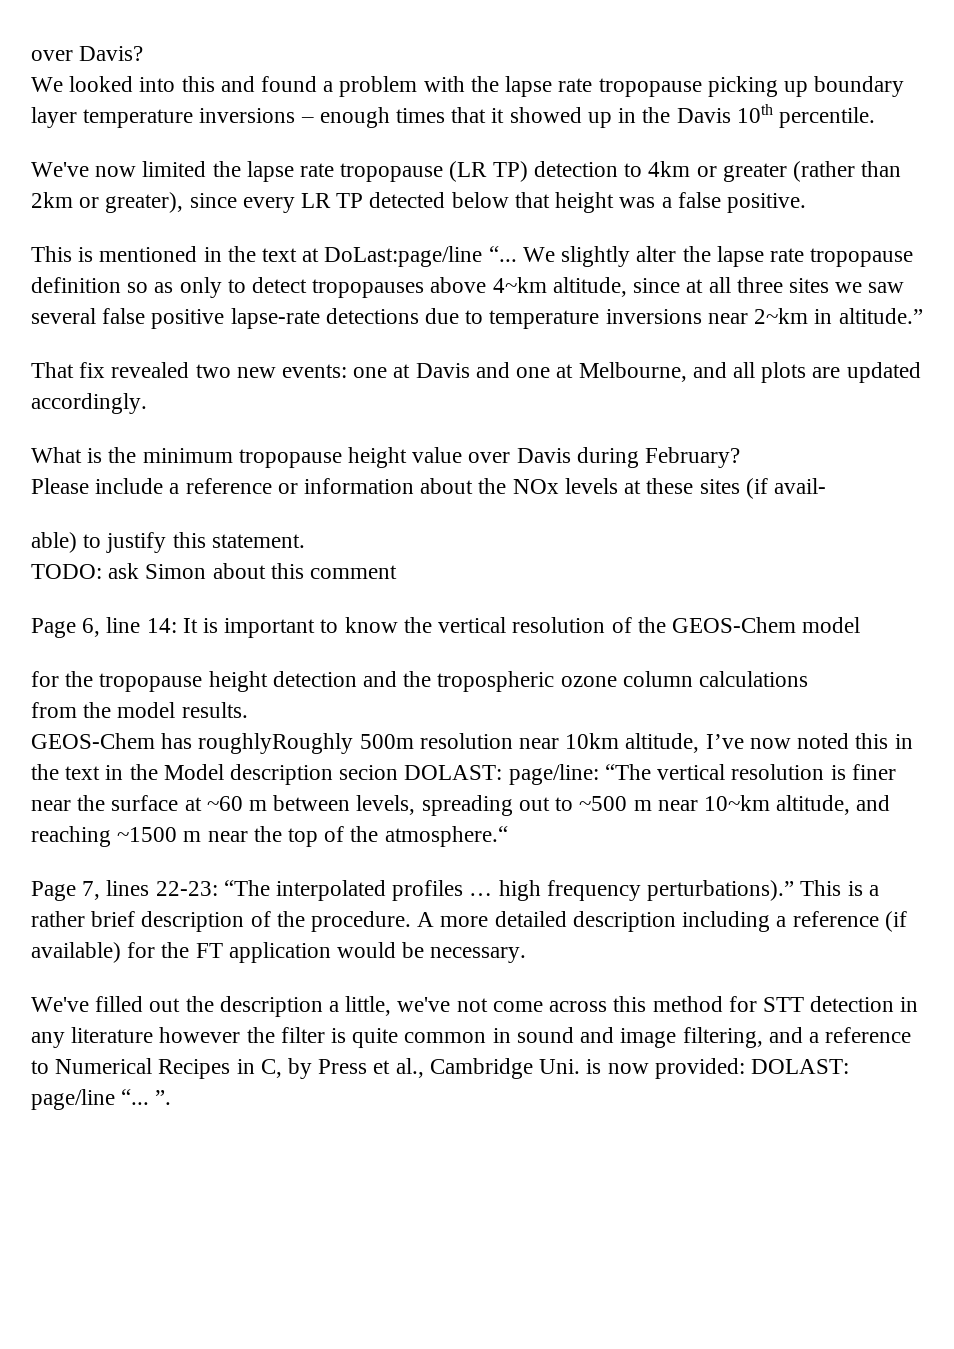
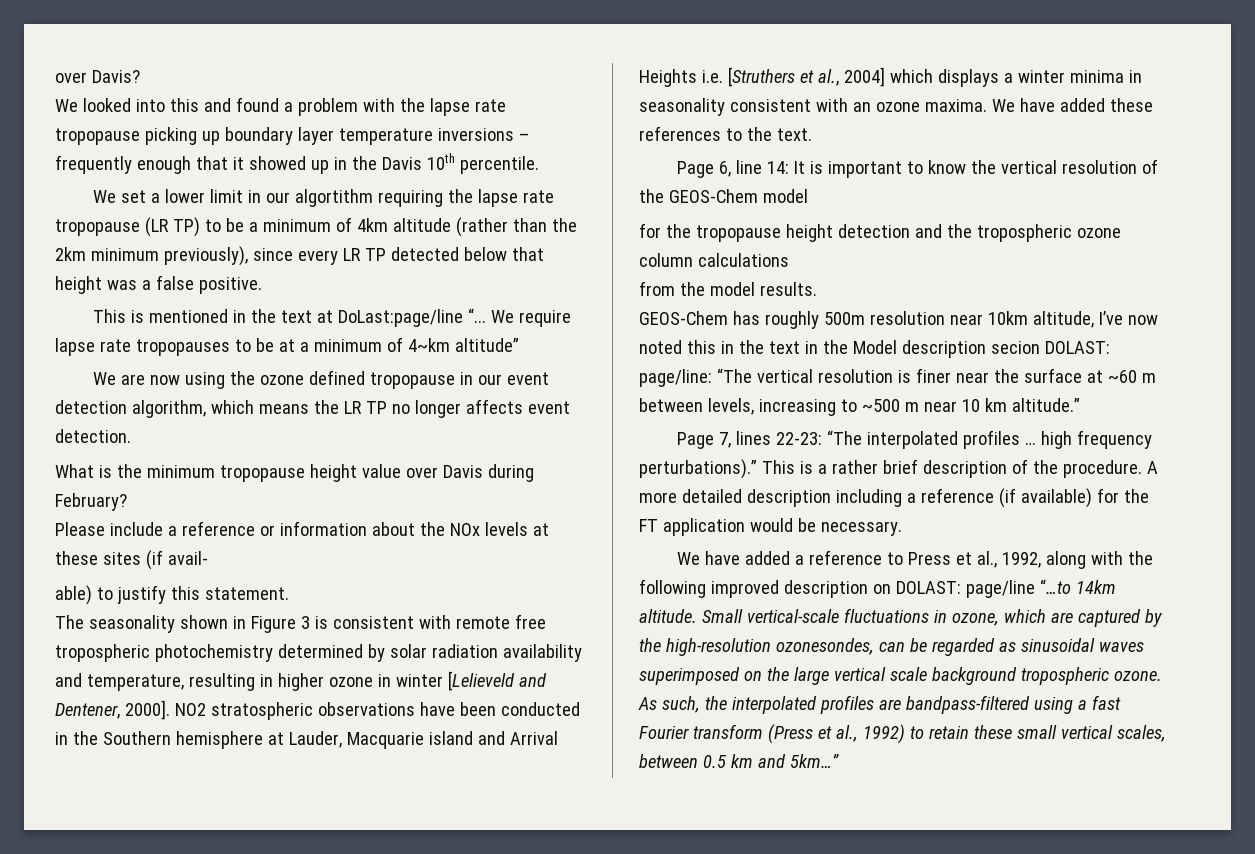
[319,107,446,128] enough times -> [55,155,191,174] frequently enough
[31,161,207,177] We've now limited -> [92,189,443,207] We set a lower limit in our algortithm requiring
[533,161,902,182] [31,192,184,213] detection to 4km or greater (rather than 2km or greater), -> [204,217,577,237] [55,246,248,266] to be a minimum of 4km altitude (rather than the 2km minimum previously),
[561,246,914,267] [31,277,905,298] [31,308,923,329] [31,362,921,383] [31,393,147,414] slightly alter the lapse rate tropopause definition so as only to detect tropopauses above 4~km altitude, since at all three sites we saw several false positive lapse-rate detections due to temperature inversions near 2~km in altitude.” // That fix revealed two new events: one at Davis and one at Melbourne, and all plots are updated accordingly. -> [518,310,571,327] [55,337,519,356] [92,370,549,389] [55,399,570,418] [55,429,131,443] require lapse rate tropopauses to be at a minimum of 4~km altitude” // We are now using the ozone defined tropopause in our event detection algorithm, which means the LR TP no longer affects event detection.
[31,563,398,579] TODO: ask Simon about this comment -> [55,614,546,633] [55,644,582,662] [55,671,547,691] [55,700,580,720] [55,731,558,749] [639,67,1142,87] [639,98,1153,116] [639,126,812,141] The seasonality shown in Figure 3 is consistent with remote free tropospheric photochemistry determined by solar radiation availability and temperature, resulting in higher ozone in winter [Lelieveld and Dentener, 2000]. NO2 stratospheric observations have been conducted in the Southern hemisphere at Lauder, Macquarie island and Arrival Heights i.e. [Struthers et al., 2004] which displays a winter minima in seasonality consistent with an ozone maxima. We have added these references to the text.
[198,733,354,754] roughlyRoughly -> [764,311,819,329] roughly
[421,795,550,816] spreading out -> [758,399,836,416] increasing
[703,795,891,815] [31,826,508,847] 10~km altitude, and reaching ~1500 m near the top of the atmosphere.“ -> [961,398,1080,412] 10 km altitude.”
[31,996,919,1017] [31,1027,912,1048] [31,1058,849,1079] [31,1089,172,1110] We've filled out the description a little, we've not come across this method for STT detection in any literature however the filter is quite common in sound and image filtering, and a reference to Numerical Recipes in C, by Press et al., Cambridge Uni. is now provided: DOLAST: page/line “... ”. -> [676,550,1153,569] [639,579,1116,598] [639,608,1162,627] [639,638,1144,656] [639,667,1162,685] [638,695,1121,714] [639,724,1166,744] [639,754,839,768] We have added a reference to Press et al., 1992, along with the following improved description on DOLAST: page/line “…to 14km altitude. Small vertical-scale fluctuations in ozone, which are captured by the high-resolution ozonesondes, can be regarded as sinusoidal waves superimposed on the large vertical scale background tropospheric ozone. As such, the interpolated profiles are bandpass-filtered using a fast Fourier transform (Press et al., 1992) to retain these small vertical scales, between 0.5 km and 5km…”

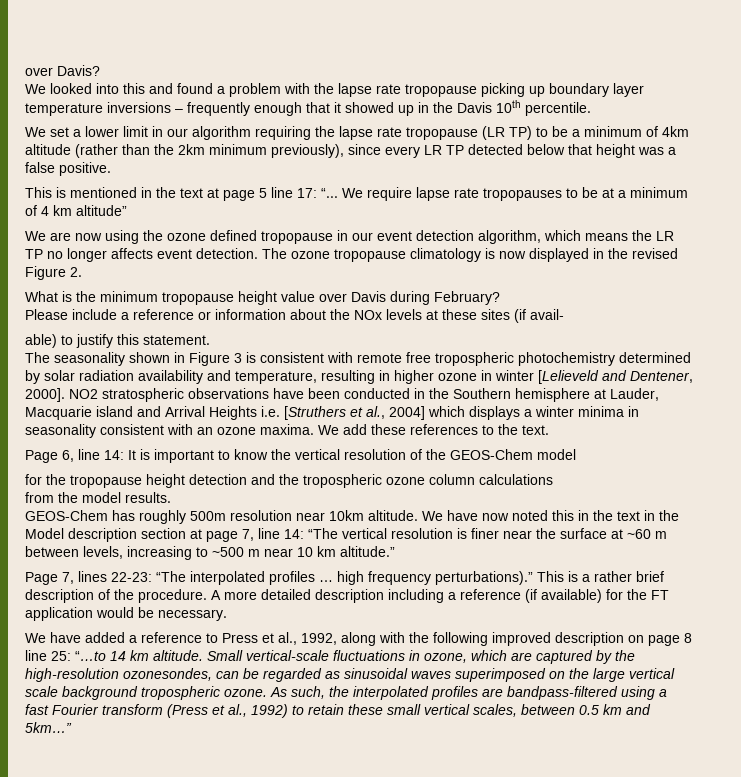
[294,189,373,207] algortithm -> [192,126,251,140] algorithm
[337,309,463,327] DoLast:page/line -> [223,187,317,201] page 5 line 17:
[407,338,450,352] 4~km -> [41,205,72,216] 4 km
(131, 436) none -> [262,248,678,262] [25,266,82,280] The ozone tropopause climatology is now displayed in the revised Figure 2.
[1019,98,1105,112] have added -> [343,424,367,435] add
[1032,311,1123,328] altitude, I’ve -> [368,510,478,521] altitude. We have
[990,341,1110,354] [639,369,712,387] secion DOLAST: page/line: -> [141,528,304,542] section at page 7, line 14:
[895,579,1116,598] DOLAST: page/line “…to 14km -> [648,633,692,646] [25,650,149,661] page 8 line 25: “…to 14 km

